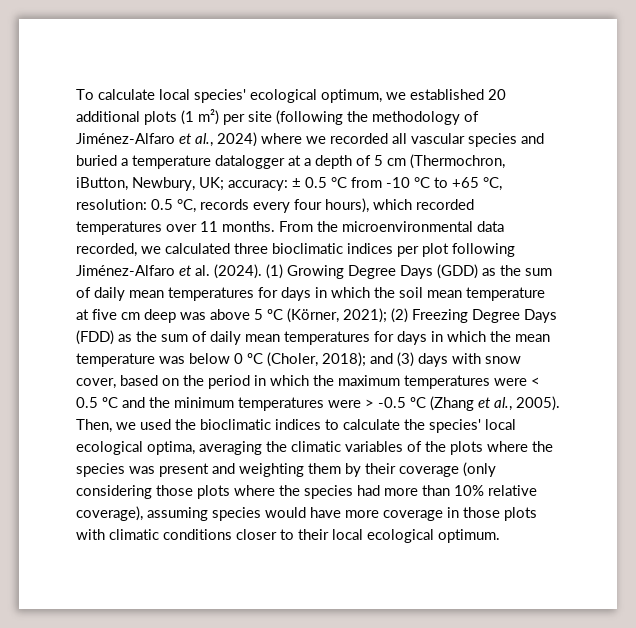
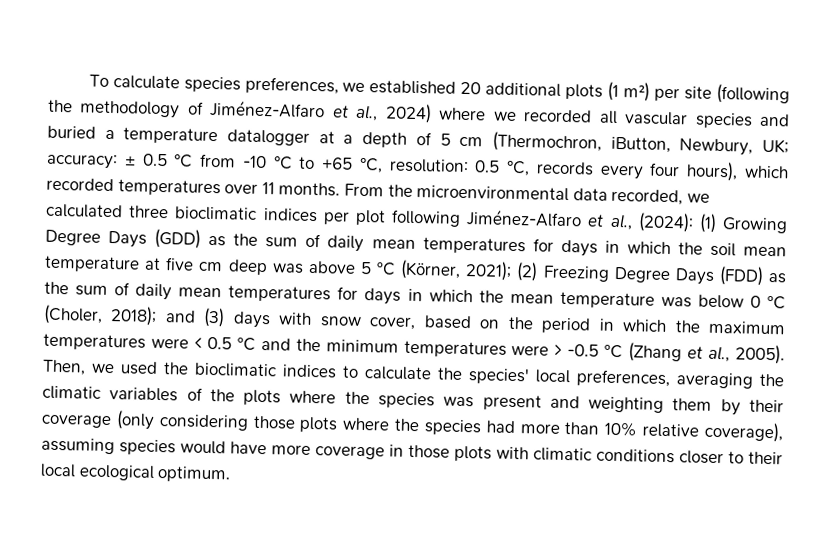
[159,89,382,103] local species' ecological optimum, -> [183,76,339,95] species preferences,
[195,264,262,279] al. (2024). -> [609,212,694,233] al., (2024):
[76,441,195,455] ecological optima, -> [576,369,671,388] preferences,

